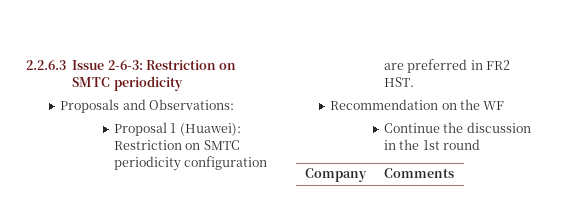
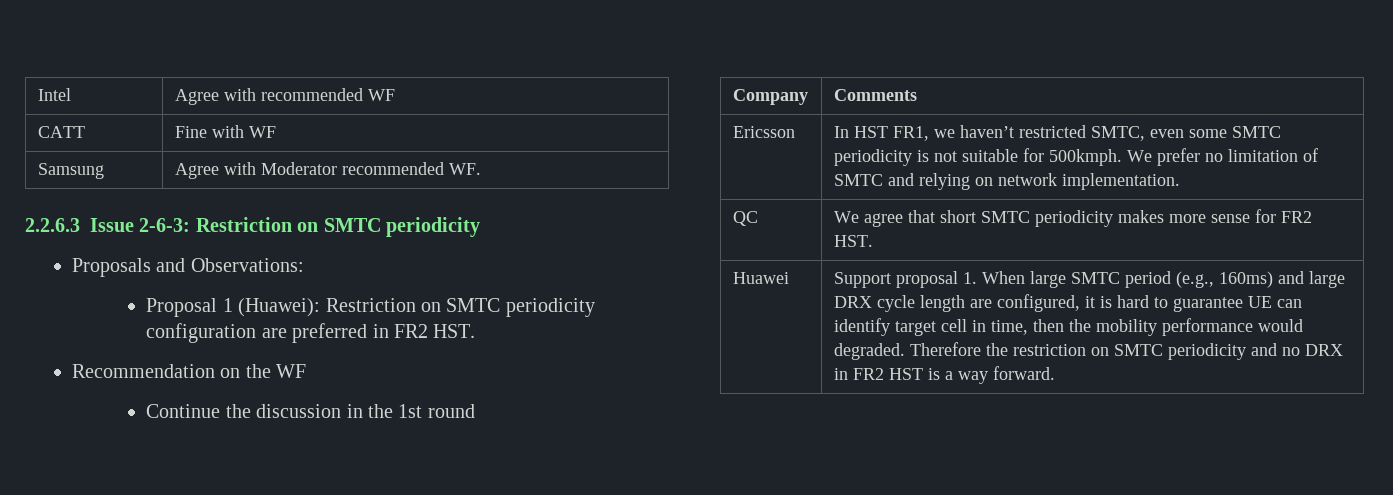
(26, 65) none -> [37,88,71,101] [174,88,395,105] [37,126,85,138] [174,125,276,138] [37,163,104,179] [174,162,481,179] Intel | Agree with recommended WF // CATT | Fine with WF // Samsung | Agree with Moderator recommended WF. //
(454, 173) none -> [732,126,795,138] [833,125,1281,141] [833,148,1318,166] [833,173,1180,190] [732,211,758,226] [833,209,1312,227] [833,235,873,247] [732,272,789,284] [833,271,1345,288] [833,294,1302,312] [833,318,1303,336] [833,342,1343,360] [833,366,1055,384] // Ericsson | In HST FR1, we haven’t restricted SMTC, even some SMTC periodicity is not suitable for 500kmph. We prefer no limitation of SMTC and relying on network implementation. // QC | We agree that short SMTC periodicity makes more sense for FR2 HST. // Huawei | Support proposal 1. When large SMTC period (e.g., 160ms) and large DRX cycle length are configured, it is hard to guarantee UE can identify target cell in time, then the mobility performance would degraded. Therefore the restriction on SMTC periodicity and no DRX in FR2 HST is a way forward.

